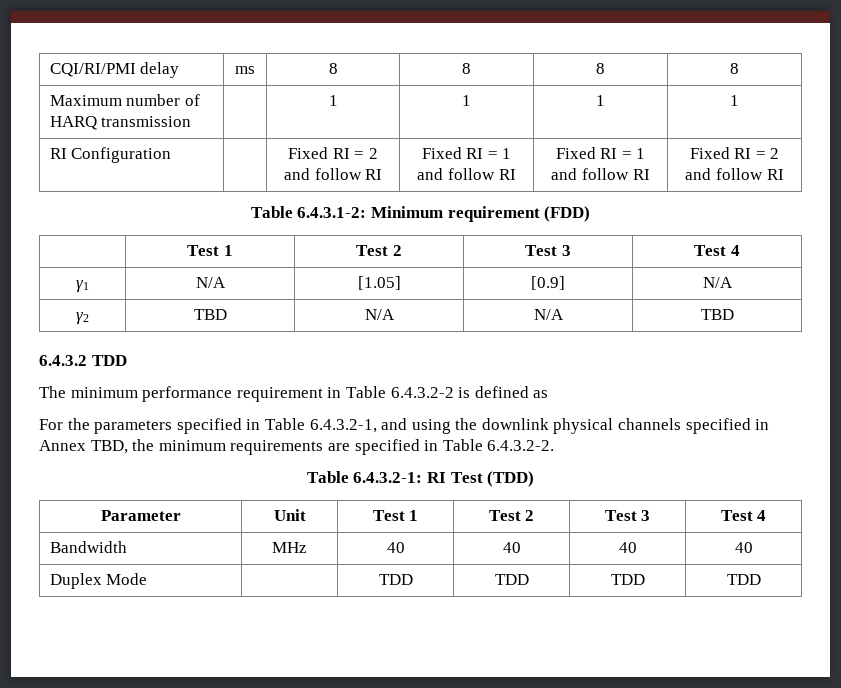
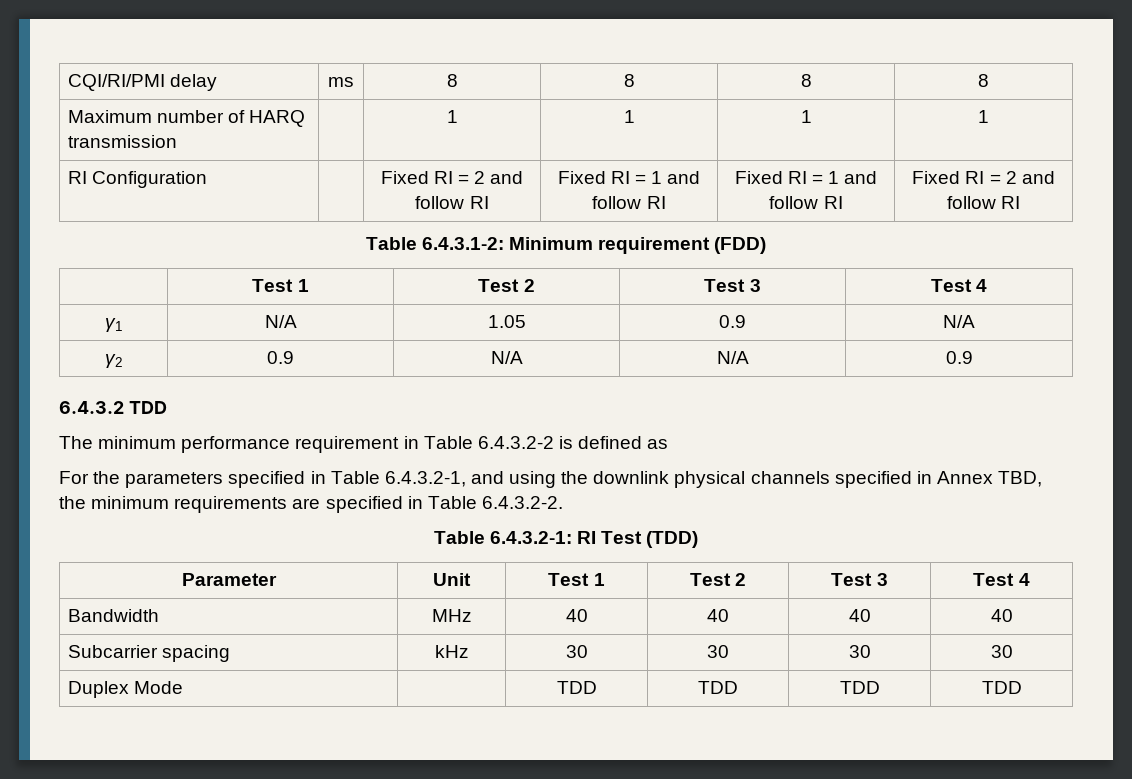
[357,276,401,290] [531,276,565,290] [1.05] | [0.9] -> [487,315,526,328] [719,315,746,328] 1.05 | 0.9
[193,309,227,320] TBD -> [267,351,294,364] 0.9
[700,309,734,320] TBD -> [945,351,973,364] 0.9
(753, 547) none -> [67,645,230,662] [434,645,469,658] [565,645,588,658] [707,645,729,658] [848,645,871,658] [990,645,1013,658] // Subcarrier spacing | kHz | 30 | 30 | 30 | 30

